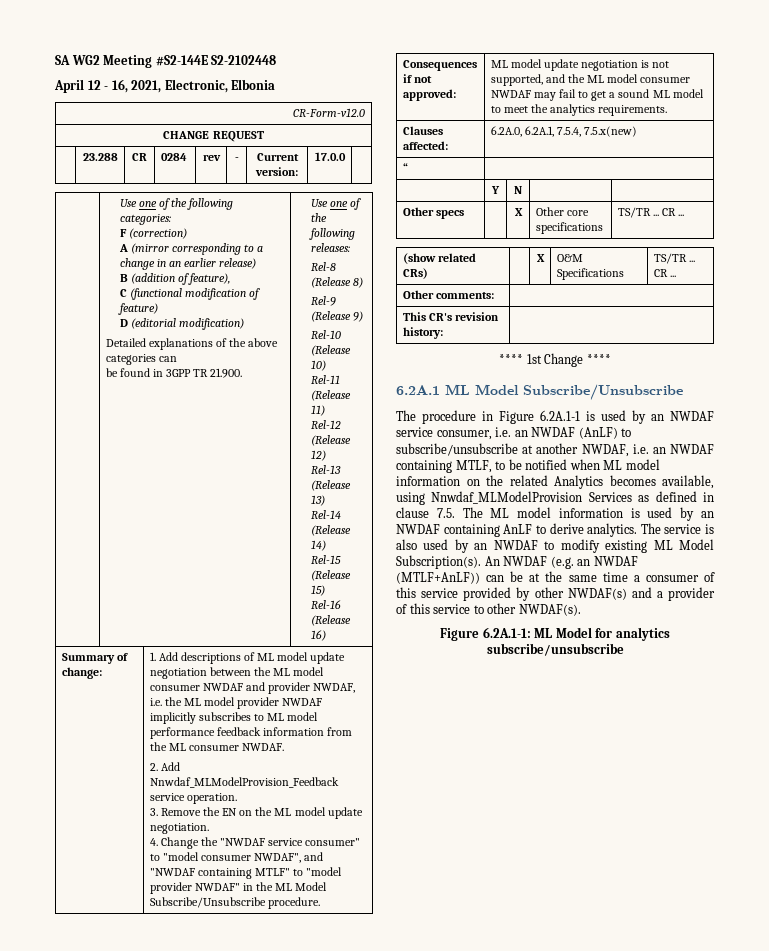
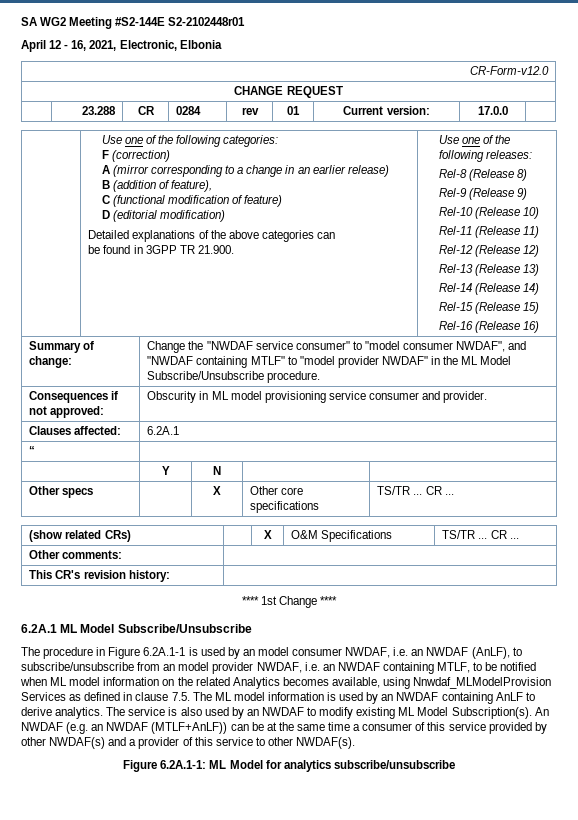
[211,55,277,65] S2-2102448 -> [168,17,246,26] S2-2102448r01
[234,157,239,161] - -> [287,106,300,115] 01
[149,652,346,664] [149,667,325,679] [149,682,356,694] [149,697,323,709] [149,712,319,724] [149,727,353,739] [149,742,285,751] [149,762,180,771] [149,777,339,788] [149,793,237,804] [149,807,363,819] [149,823,209,834] [149,838,158,846] 1. Add descriptions of ML model update negotiation between the ML model consumer NWDAF and provider NWDAF, i.e. the ML model provider NWDAF implicitly subscribes to ML model performance feedback information from the ML consumer NWDAF. // 2. Add Nnwdaf_MLModelProvision_Feedback service operation. // 3. Remove the EN on the ML model update negotiation. // 4. -> (73, 362) none
[490,59,670,71] [490,74,691,86] [490,89,704,101] [490,104,668,116] [402,126,443,135] [402,141,448,150] [490,126,638,137] ML model update negotiation is not supported, and the ML model consumer NWDAF may fail to get a sound ML model to meet the analytics requirements. // Clauses affected: | 6.2A.0, 6.2A.1, 7.5.4, 7.5.x(new) -> [147,391,488,403] [29,426,122,435] [147,426,180,435] Obscurity in ML model provisioning service consumer and provider. // Clauses affected: | 6.2A.1
[670,411,714,421] [396,427,618,440] NWDAF service consumer, i.e. an NWDAF (AnLF) -> [257,647,510,659] model consumer NWDAF, i.e. an NWDAF (AnLF),
[522,443,579,454] at another -> [137,662,254,674] from an model provider

